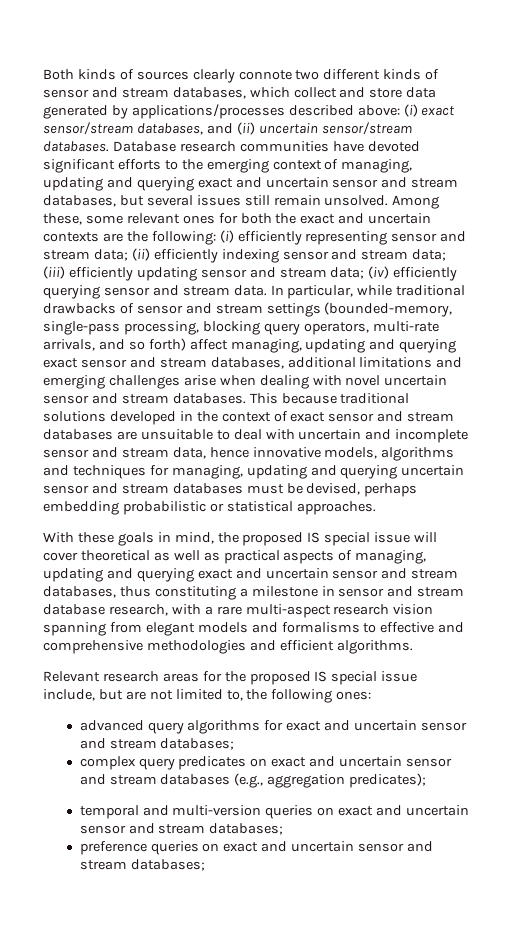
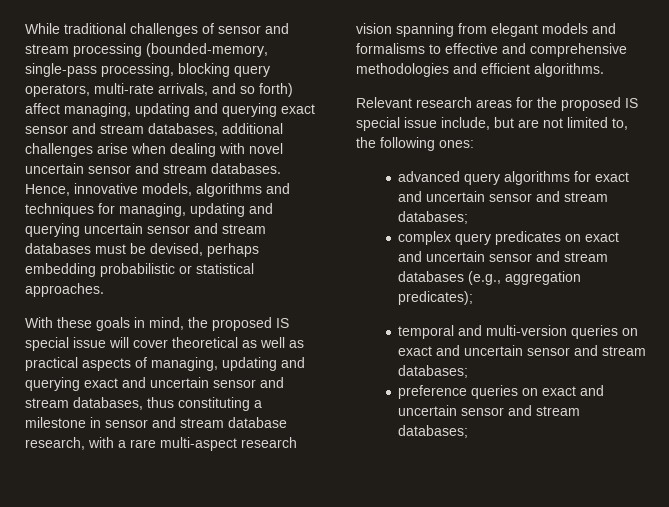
[43,69,440,83] [43,87,437,99] [43,104,456,119] [43,122,412,135] [43,141,420,152] [43,159,413,173] [43,177,459,191] [43,195,440,209] [43,213,432,225] [43,230,467,245] [43,248,447,263] [43,266,458,281] [43,285,466,299] [43,303,321,317] Both kinds of sources clearly connote two different kinds of sensor and stream databases, which collect and store data generated by applications/processes described above: (i) exact sensor/stream databases, and (ii) uncertain sensor/stream databases. Database research communities have devoted significant efforts to the emerging context of managing, updating and querying exact and uncertain sensor and stream databases, but several issues still remain unsolved. Among these, some relevant ones for both the exact and uncertain contexts are the following: (i) efficiently representing sensor and stream data; (ii) efficiently indexing sensor and stream data; (iii) efficiently updating sensor and stream data; (iv) efficiently querying sensor and stream data. In particular, while traditional drawbacks of sensor and stream settings -> [25,23,289,37] [25,43,142,57] While traditional challenges of sensor and stream processing
[359,357,463,368] [43,375,105,389] limitations and emerging -> (283, 128) none
[249,393,410,404] [43,411,455,425] [43,429,469,443] [43,447,249,459] This because traditional solutions developed in the context of exact sensor and stream databases are unsuitable to deal with uncertain and incomplete sensor and stream data, hence -> [25,184,70,196] Hence,

